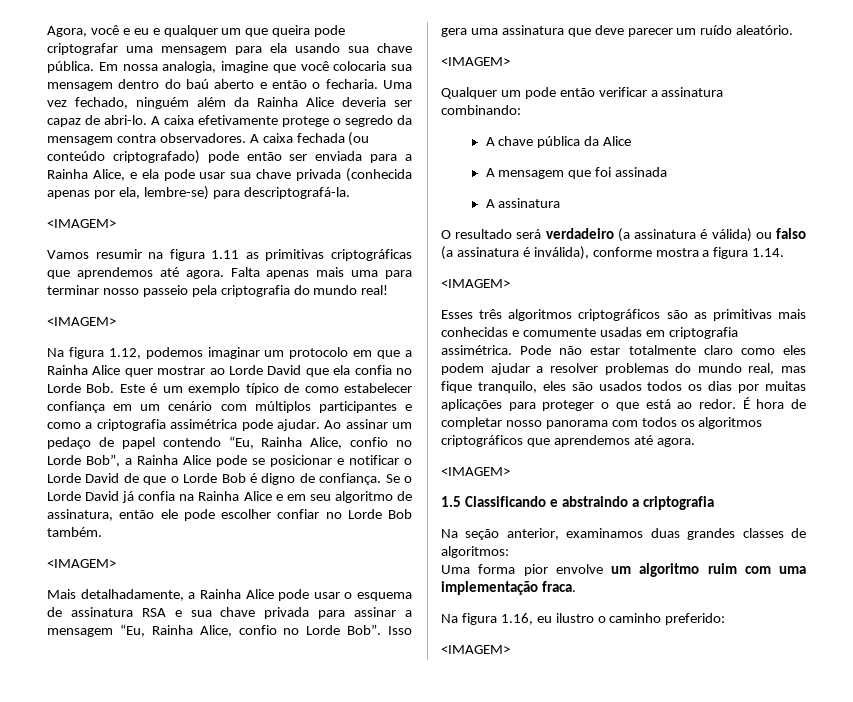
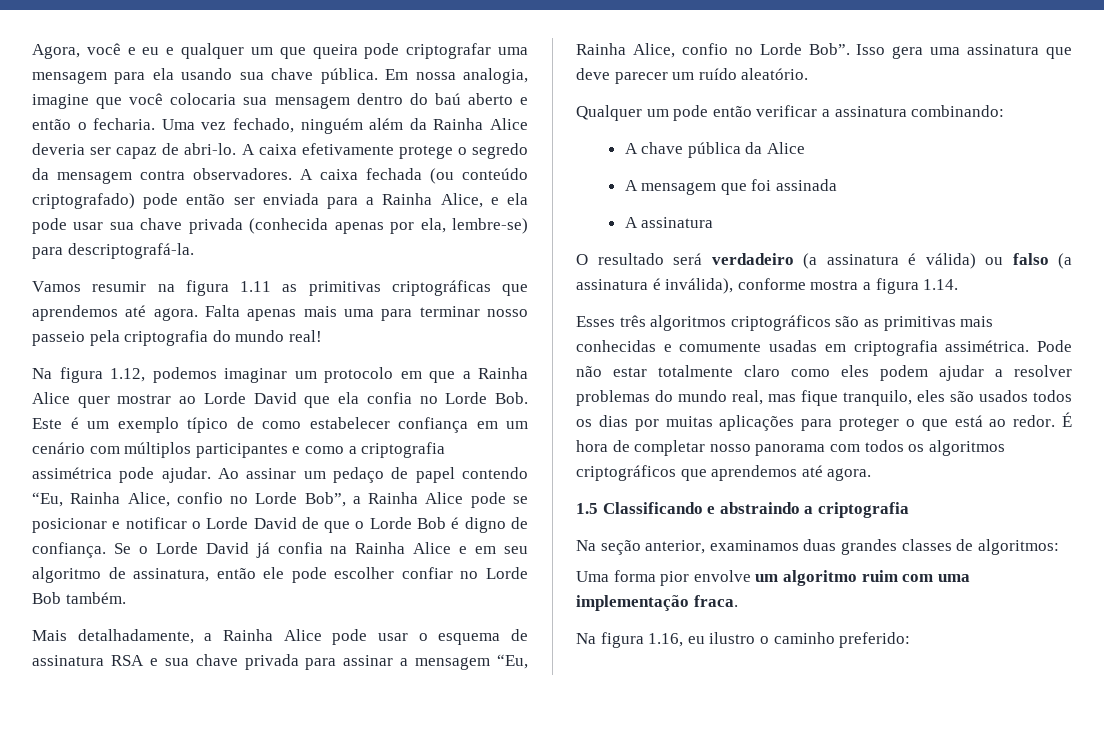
[47,219,116,228] // <IMAGEM> -> (194, 251) none
[47,317,116,326] // <IMAGEM> -> (322, 336) none
[47,559,116,568] // <IMAGEM> -> (126, 598) none
[441,57,510,66] // <IMAGEM> -> (809, 74) none
[441,279,510,288] // <IMAGEM> -> (959, 284) none
[441,467,510,476] // <IMAGEM> -> (872, 474) none
[441,645,510,654] // <IMAGEM> -> (911, 640) none

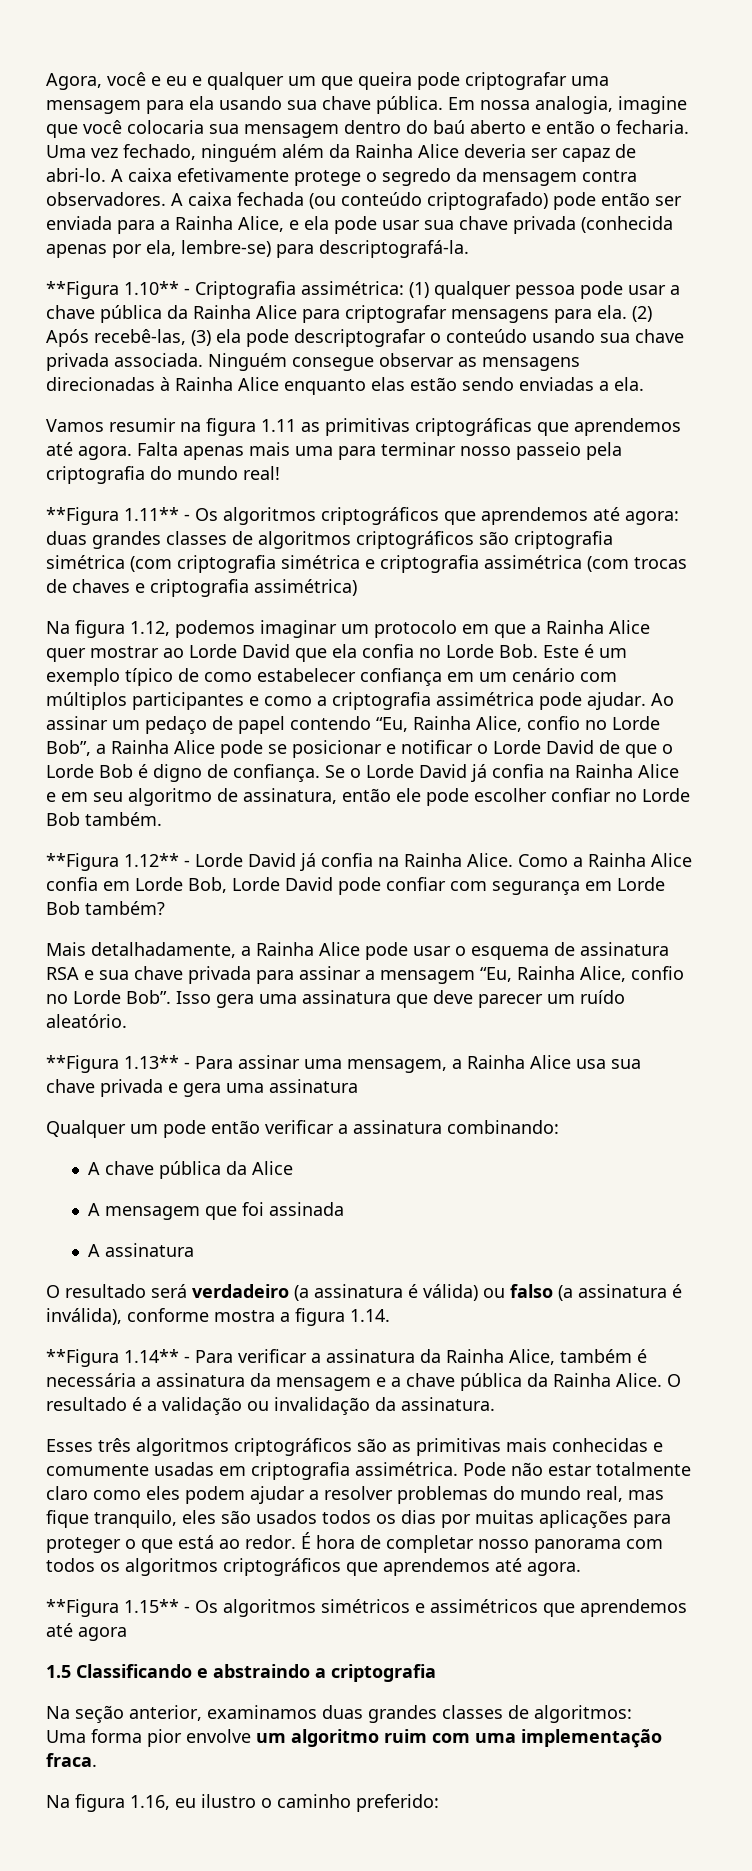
(194, 251) none -> [46,281,680,299] [46,305,652,323] [46,329,684,347] [46,353,580,371] [46,377,644,395] // **Figura 1.10** - Criptografia assimétrica: (1) qualquer pessoa pode usar a chave pública da Rainha Alice para criptografar mensagens para ela. (2) Após recebê-las, (3) ela pode descriptografar o conteúdo usando sua chave privada associada. Ninguém consegue observar as mensagens direcionadas à Rainha Alice enquanto elas estão sendo enviadas a ela.
(322, 336) none -> [46,507,679,525] [46,531,613,549] [46,555,687,573] [46,579,357,597] // **Figura 1.11** - Os algoritmos criptográficos que aprendemos até agora: duas grandes classes de algoritmos criptográficos são criptografia simétrica (com criptografia simétrica e criptografia assimétrica (com trocas de chaves e criptografia assimétrica)
(126, 598) none -> [46,853,692,871] [46,877,665,895] [46,901,165,915] // **Figura 1.12** - Lorde David já confia na Rainha Alice. Como a Rainha Alice confia em Lorde Bob, Lorde David pode confiar com segurança em Lorde Bob também?
(809, 74) none -> [46,1055,641,1073] [46,1079,358,1097] // **Figura 1.13** - Para assinar uma mensagem, a Rainha Alice usa sua chave privada e gera uma assinatura
(959, 284) none -> [46,1349,647,1367] [46,1373,681,1391] [46,1397,495,1415] // **Figura 1.14** - Para verificar a assinatura da Rainha Alice, também é necessária a assinatura da mensagem e a chave pública da Rainha Alice. O resultado é a validação ou invalidação da assinatura.
(872, 474) none -> [46,1599,687,1617] [46,1623,127,1641] // **Figura 1.15** - Os algoritmos simétricos e assimétricos que aprendemos até agora

